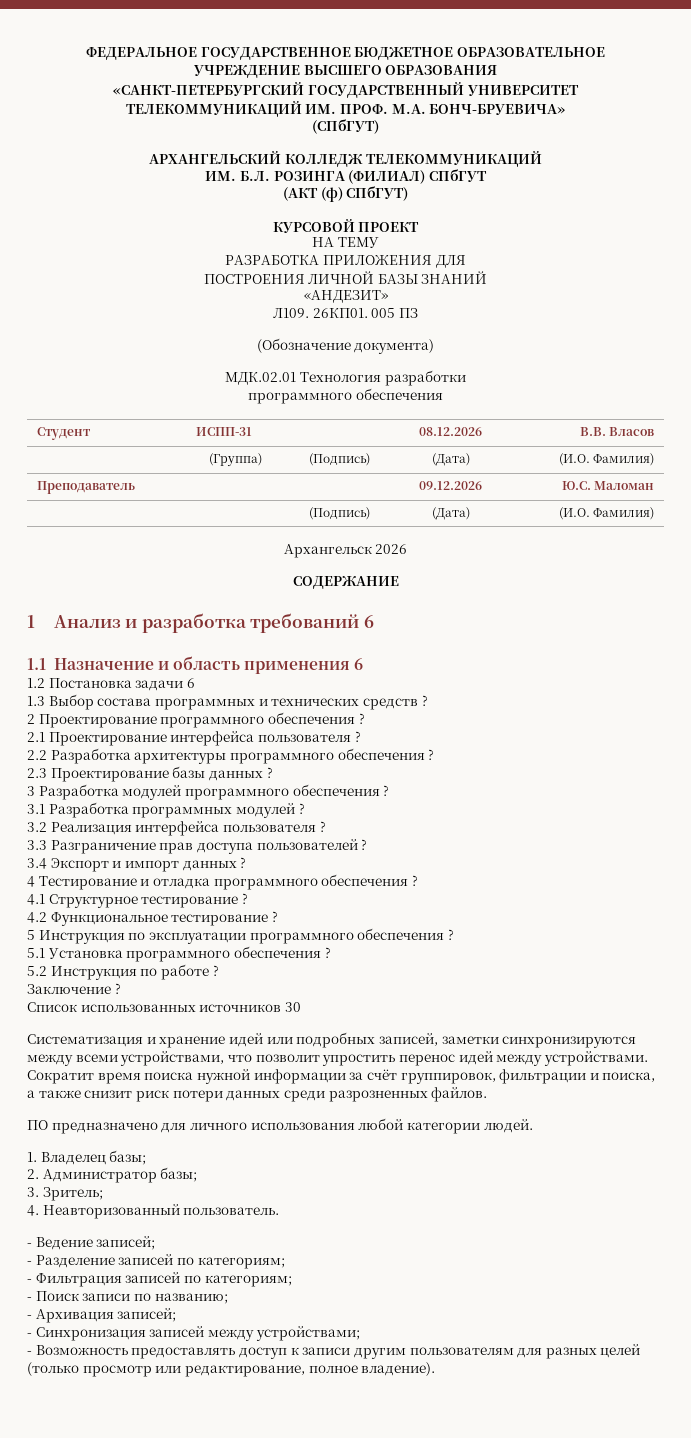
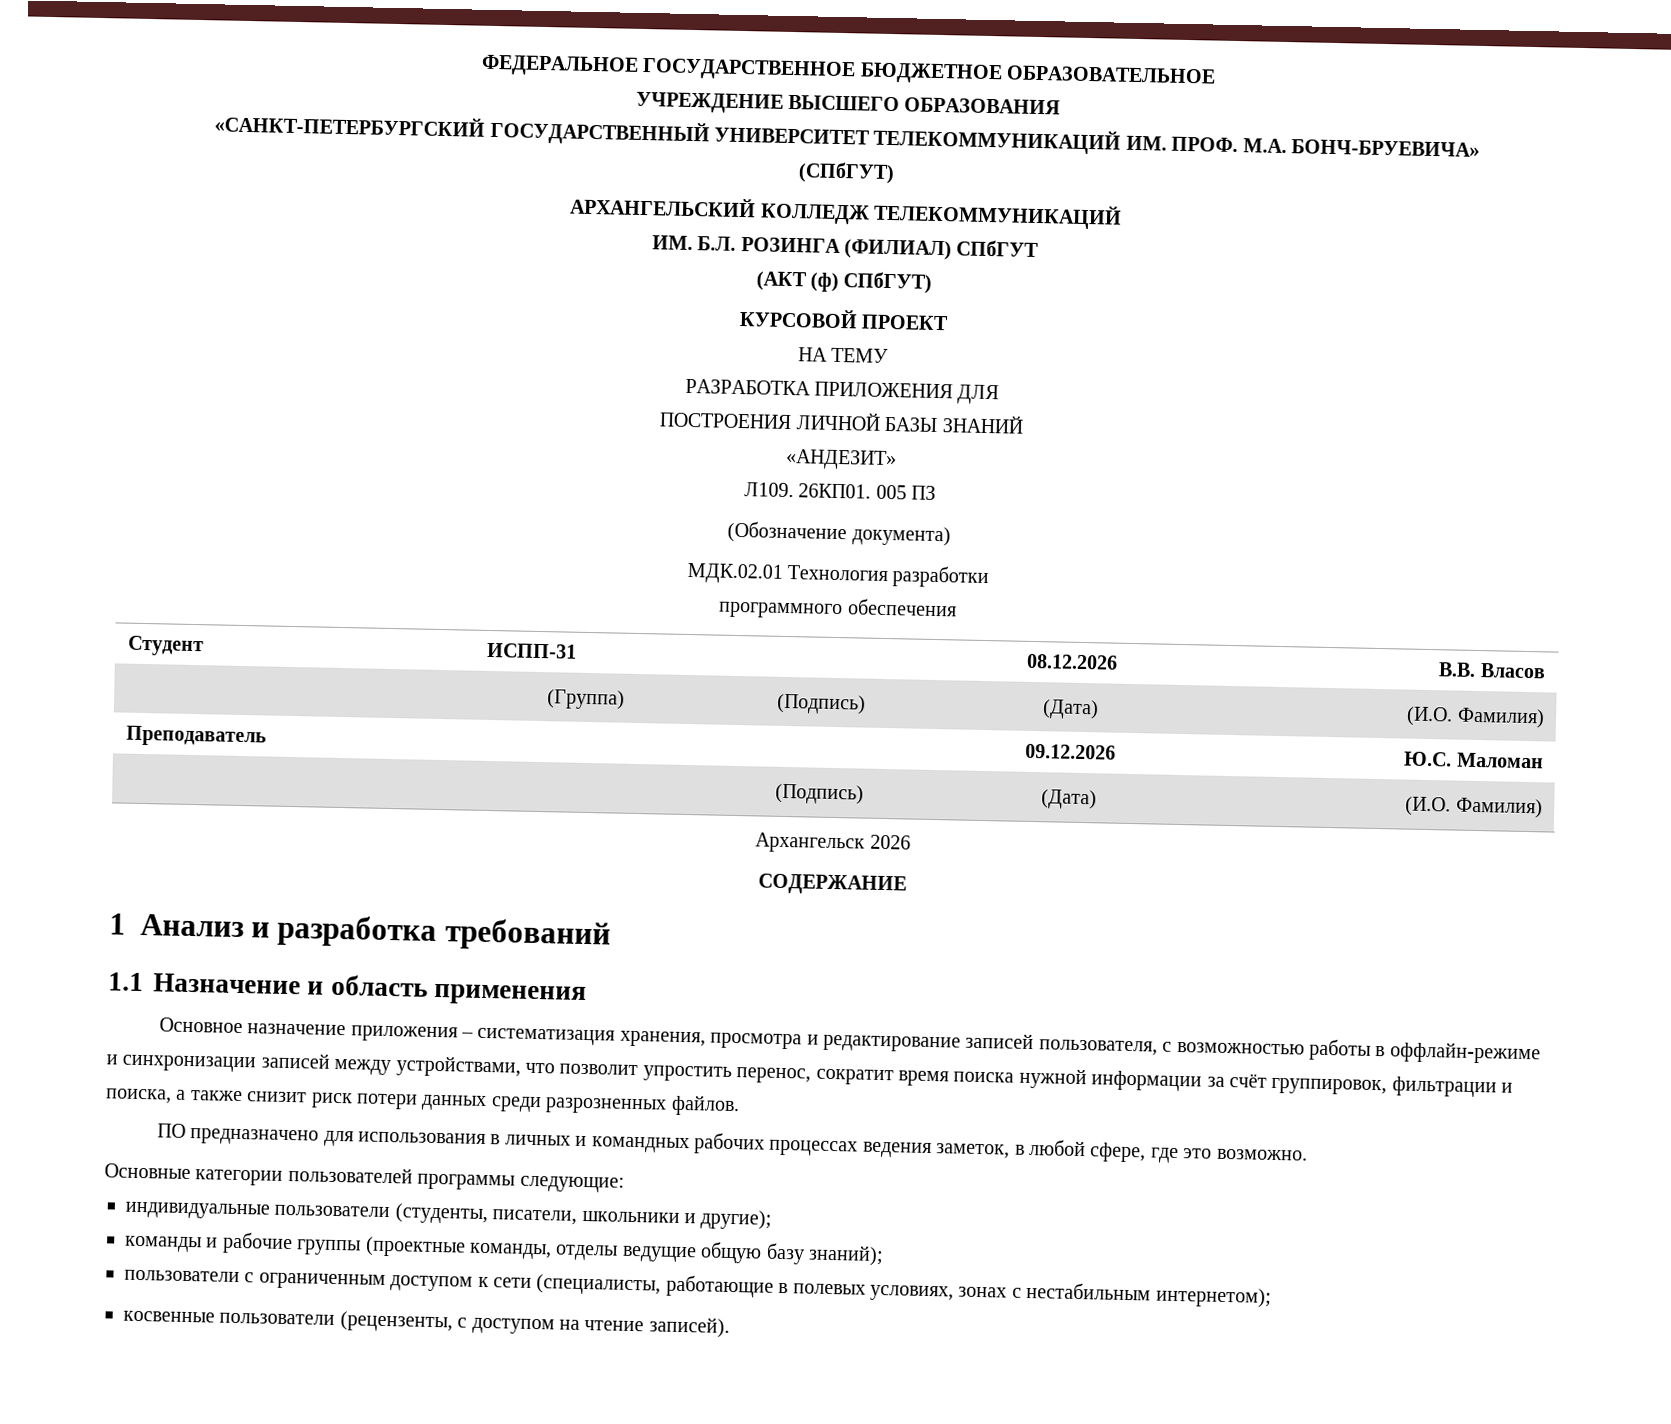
[363,615,374,628] 6 -> (611, 935) none
[354,658,364,670] [27,678,195,691] [27,694,428,710] [27,712,365,728] [27,731,361,746] [27,748,435,764] [27,766,273,782] [27,784,390,800] [27,802,305,818] [27,821,326,836] [27,839,368,854] [27,857,247,872] [27,874,418,890] [27,893,248,908] [27,911,278,926] [27,928,454,944] [27,946,331,962] [27,964,219,980] [27,983,121,994] [27,1002,301,1012] [27,1032,637,1048] [27,1051,648,1066] [27,1070,94,1084] 6 // 1.2 Постановка задачи 6 // 1.3 Выбор состава программных и технических средств ? // 2 Проектирование программного обеспечения ? // 2.1 Проектирование интерфейса пользователя ? // 2.2 Разработка архитектуры программного обеспечения ? // 2.3 Проектирование базы данных ? // 3 Разработка модулей программного обеспечения ? // 3.1 Разработка программных модулей ? // 3.2 Реализация интерфейса пользователя ? // 3.3 Разграничение прав доступа пользователей ? // 3.4 Экспорт и импорт данных ? // 4 Тестирование и отладка программного обеспечения ? // 4.1 Структурное тестирование ? // 4.2 Функциональное тестирование ? // 5 Инструкция по эксплуатации программного обеспечения ? // 5.1 Установка программного обеспечения ? // 5.2 Инструкция по работе ? // Заключение ? // Список использованных источников 30 // Систематизация и хранение идей или подробных записей, заметки синхронизируются между всеми устройствами, что позволит упростить перенос идей между устройствами. Сократит -> [158,1017,1541,1065] [106,1052,894,1086] // Основное назначение приложения – систематизация хранения, просмотра и редактирование записей пользователя, с возможностью работы в оффлайн-режиме и синхронизации записей между устройствами, что позволит упростить перенос, сократит
[189,1118,533,1134] [27,1150,147,1165] [27,1167,198,1183] [27,1187,103,1201] [27,1204,280,1219] [27,1236,156,1250] [27,1254,285,1269] [27,1272,292,1287] [27,1291,228,1304] [27,1308,177,1323] [27,1326,360,1341] [27,1344,641,1359] [27,1362,436,1377] личного использования любой категории людей. // 1. Владелец базы; // 2. Администратор базы; // 3. Зритель; // 4. Неавторизованный пользователь. // - Ведение записей; // - Разделение записей по категориям; // - Фильтрация записей по категориям; // - Поиск записи по названию; // - Архивация записей; // - Синхронизация записей между устройствами; // - Возможность предоставлять доступ к записи другим пользователям для разных целей (только просмотр или редактирование, полное владение). -> [358,1131,1308,1164] [104,1163,625,1193] [125,1201,773,1230] [124,1231,884,1267] [124,1269,1272,1308] [123,1310,730,1338] использования в личных и командных рабочих процессах ведения заметок, в любой сфере, где это возможно. // Основные категории пользователей программы следующие: // индивидуальные пользователи (студенты, писатели, школьники и другие); // команды и рабочие группы (проектные команды, отделы ведущие общую базу знаний); // пользователи с ограниченным доступом к сети (специалисты, работающие в полевых условиях, зонах с нестабильным интернетом); // косвенные пользователи (рецензенты, с доступом на чтение записей).

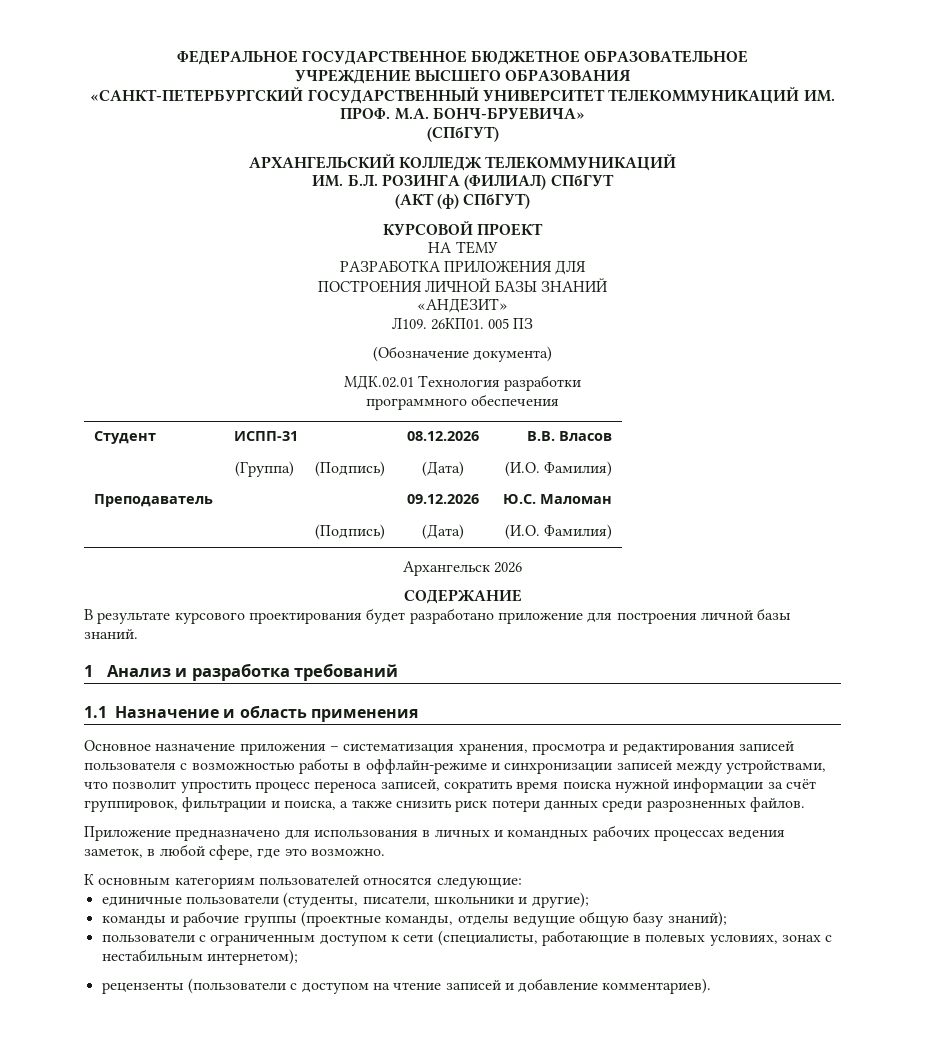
(907, 884) none -> [84,608,792,624] [84,629,138,639] // В результате курсового проектирования будет разработано приложение для построения личной базы знаний.
[823,1032,1158,1056] редактирование записей пользователя, -> [622,741,794,755] [84,762,176,770] редактирования записей пользователя
[736,1067,894,1086] перенос, сократит -> [254,779,513,793] процесс переноса записей, сократить
[247,1091,308,1103] снизит -> [395,800,452,808] снизить
[156,1123,186,1138] ПО -> [84,826,171,841] Приложение
[104,1163,516,1191] Основные категории пользователей программы -> [84,874,433,889] К основным категориям пользователей относятся
[125,1201,270,1220] индивидуальные -> [101,896,182,907] единичные
[123,1310,453,1333] косвенные пользователи (рецензенты, -> [101,978,286,994] рецензенты (пользователи
[648,1316,730,1338] записей). -> [445,978,712,994] записей и добавление комментариев).

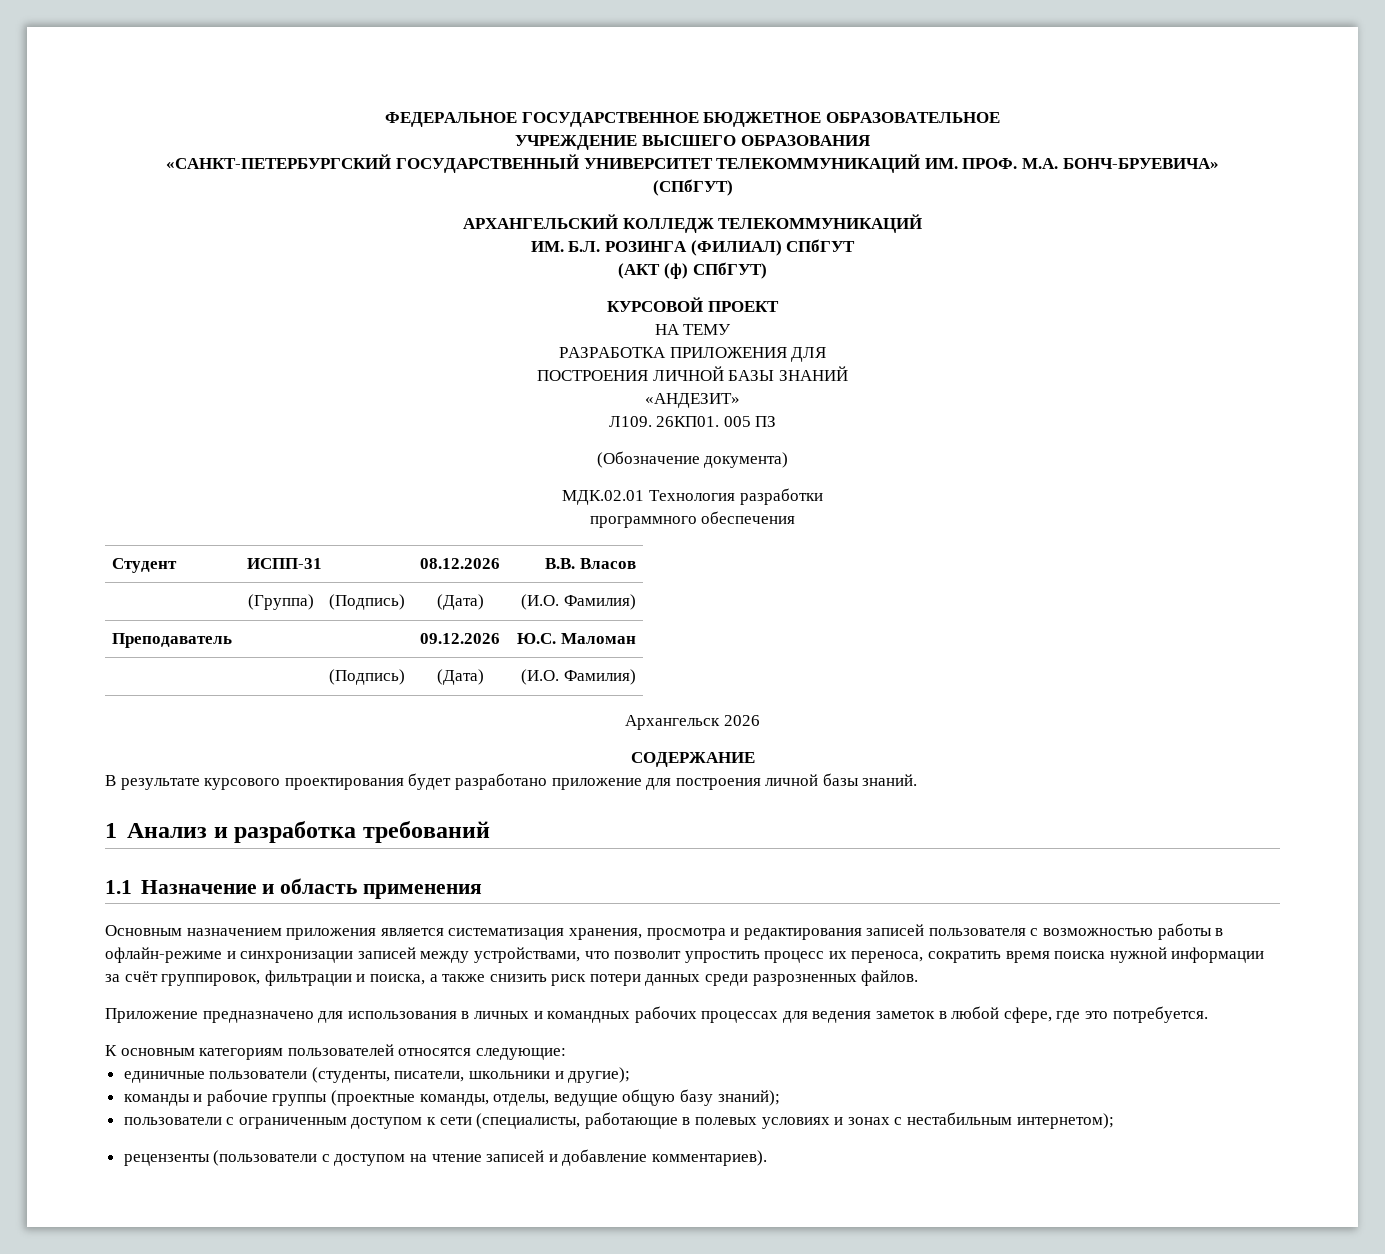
[84,740,339,755] Основное назначение приложения – -> [105,925,444,940] Основным назначением приложения является
[365,759,487,774] оффлайн-режиме -> [105,947,222,963] офлайн-режиме
[314,779,440,793] переноса записей, -> [828,951,924,963] их переноса,
[728,829,786,840] [84,848,143,858] ведения заметок, -> [782,1011,936,1023] для ведения заметок
[310,849,385,856] возможно. -> [1112,1006,1208,1023] потребуется.
[457,915,509,926] отделы -> [493,1094,550,1106] отделы,
[709,934,778,946] условиях, -> [761,1117,844,1129] условиях и

